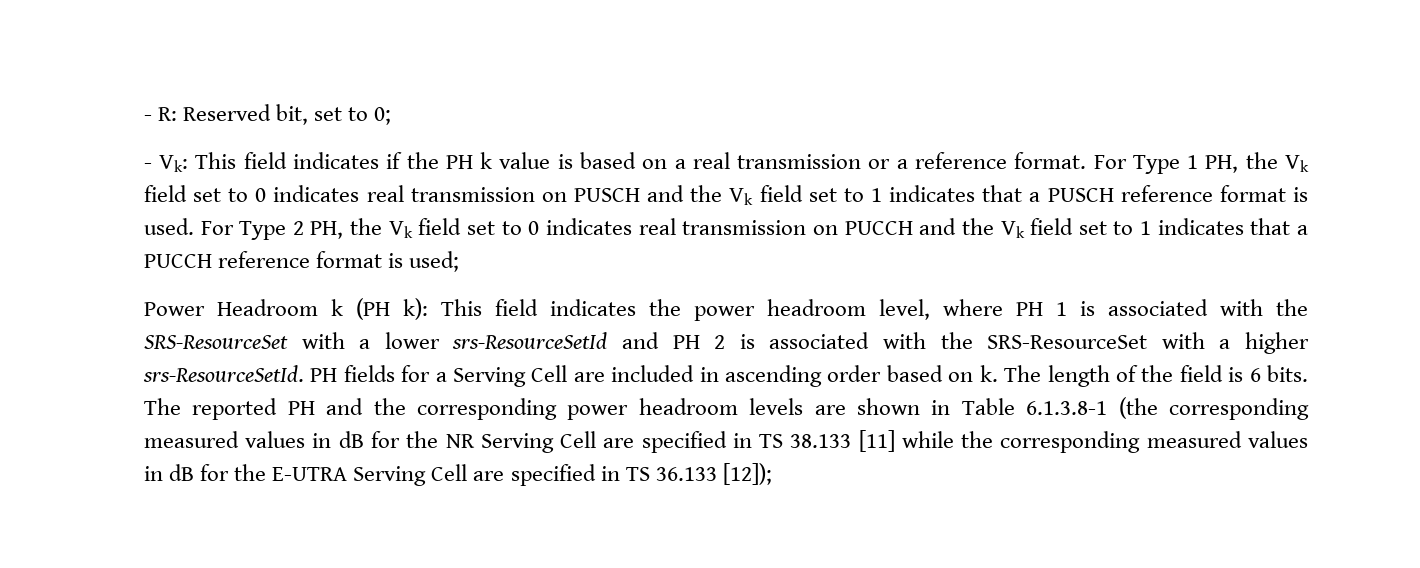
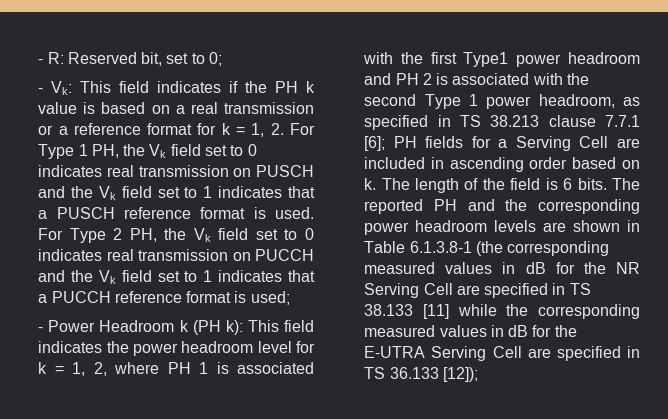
[1014,152,1087,169] format. -> [147,123,284,137] format for k = 1, 2.
(460, 261) none -> [38,327,44,332] -
[878,299,930,320] level, -> [257,341,315,353] [38,362,107,376] level for k = 1, 2,
[143,332,608,349] SRS-ResourceSet with a lower srs-ResourceSetId -> [430,52,640,67] first Type1 power headroom
[987,332,1309,354] [142,365,304,382] SRS-ResourceSet with a higher srs-ResourceSetId. -> [364,94,640,109] [364,115,640,130] [364,136,386,151] second Type 1 power headroom, as specified in TS 38.213 clause 7.7.1 [6];

